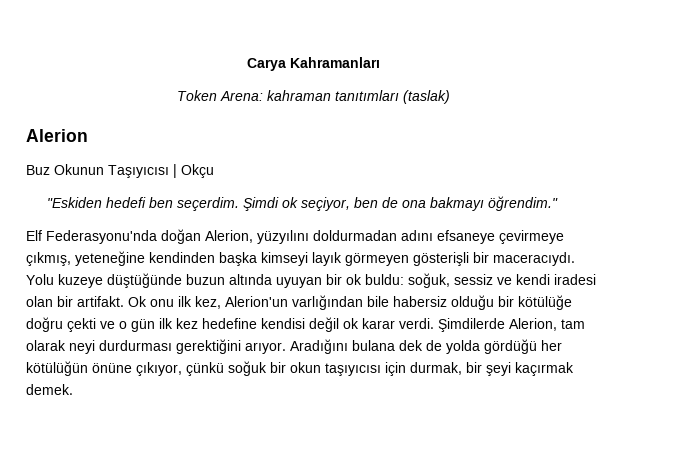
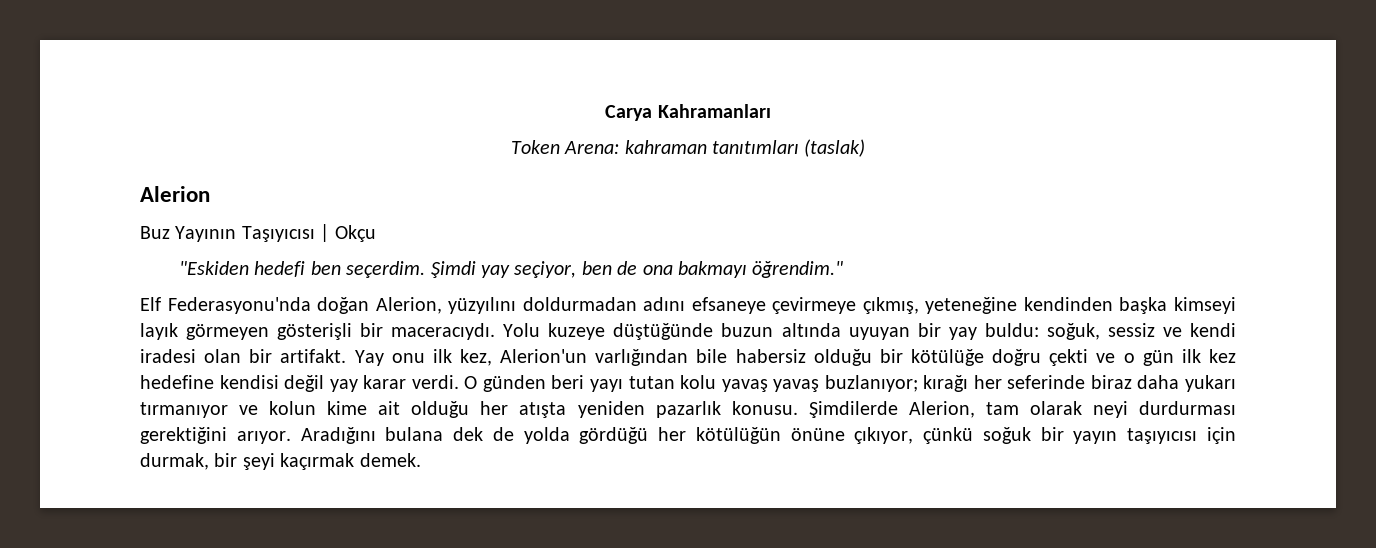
[54,164,104,175] Okunun -> [175,226,237,242] Yayının
[281,197,298,208] ok -> [481,265,511,278] yay
[346,274,362,285] ok -> [948,327,977,340] yay
[128,296,147,307] Ok -> [354,350,384,366] Yay
[343,318,359,329] ok -> [329,379,358,392] yay
(434, 323) none -> [464,375,1236,392] [140,401,798,418] O günden beri yayı tutan kolu yavaş yavaş buzlanıyor; kırağı her seferinde biraz daha yukarı tırmanıyor ve kolun kime ait olduğu her atışta yeniden pazarlık konusu.
[290,362,321,373] okun -> [1073,431,1118,444] yayın

